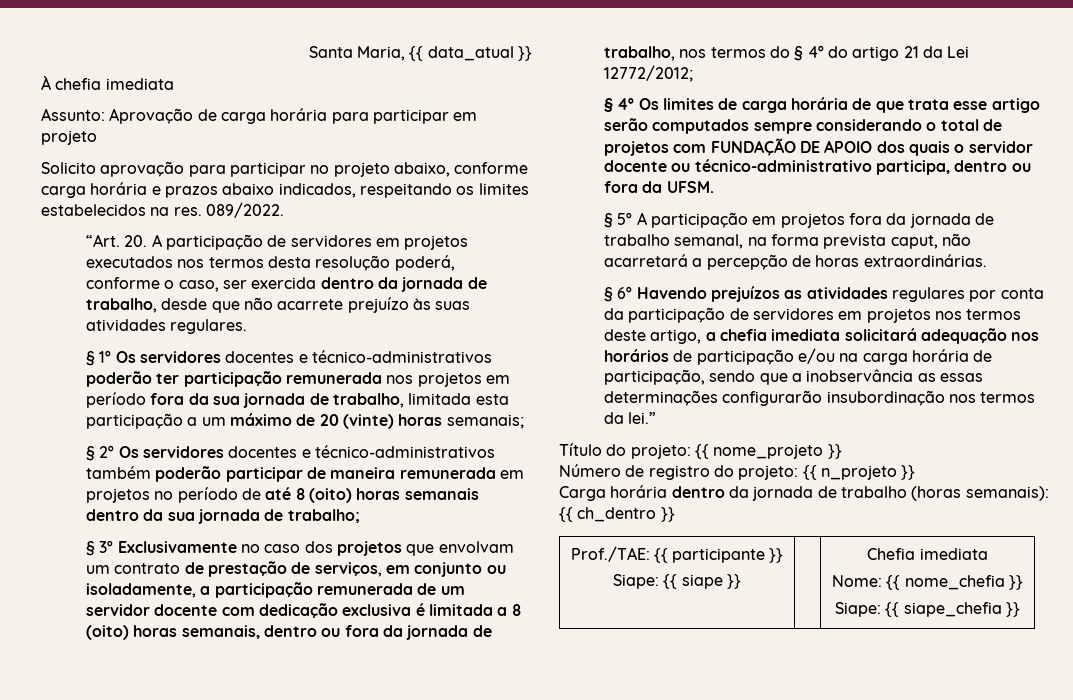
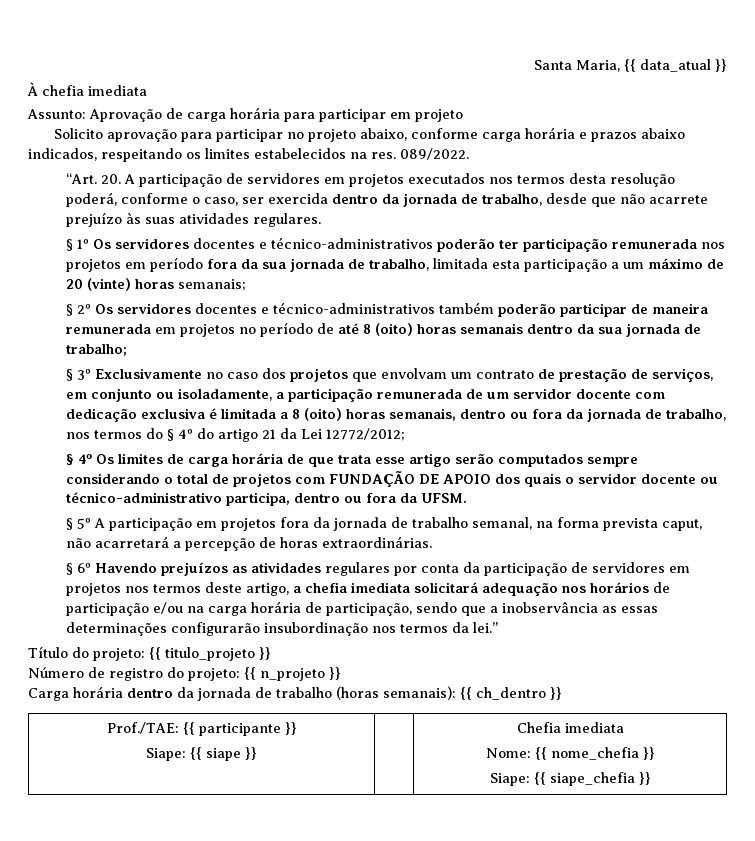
[713,444,824,459] nome_projeto -> [165,647,255,661] titulo_projeto

